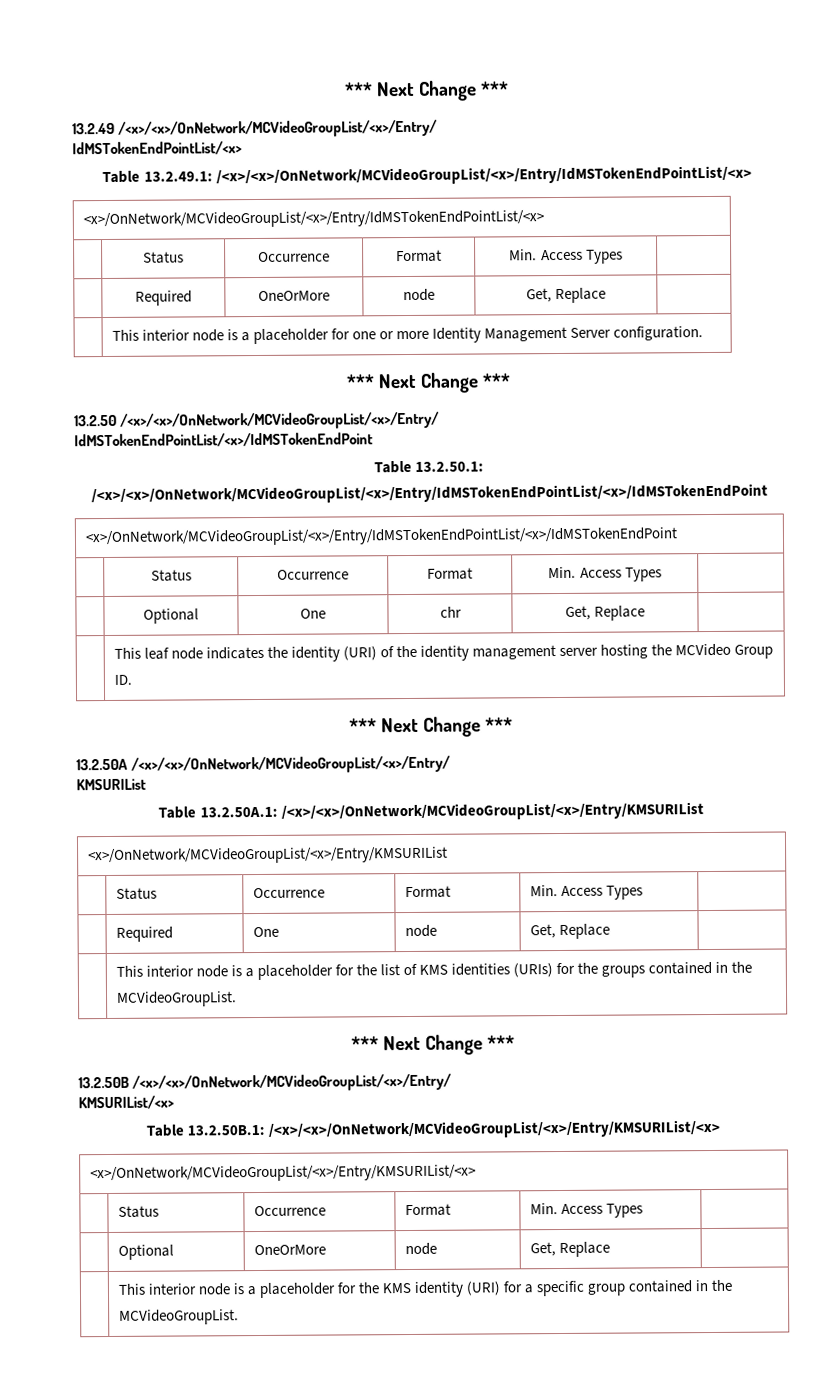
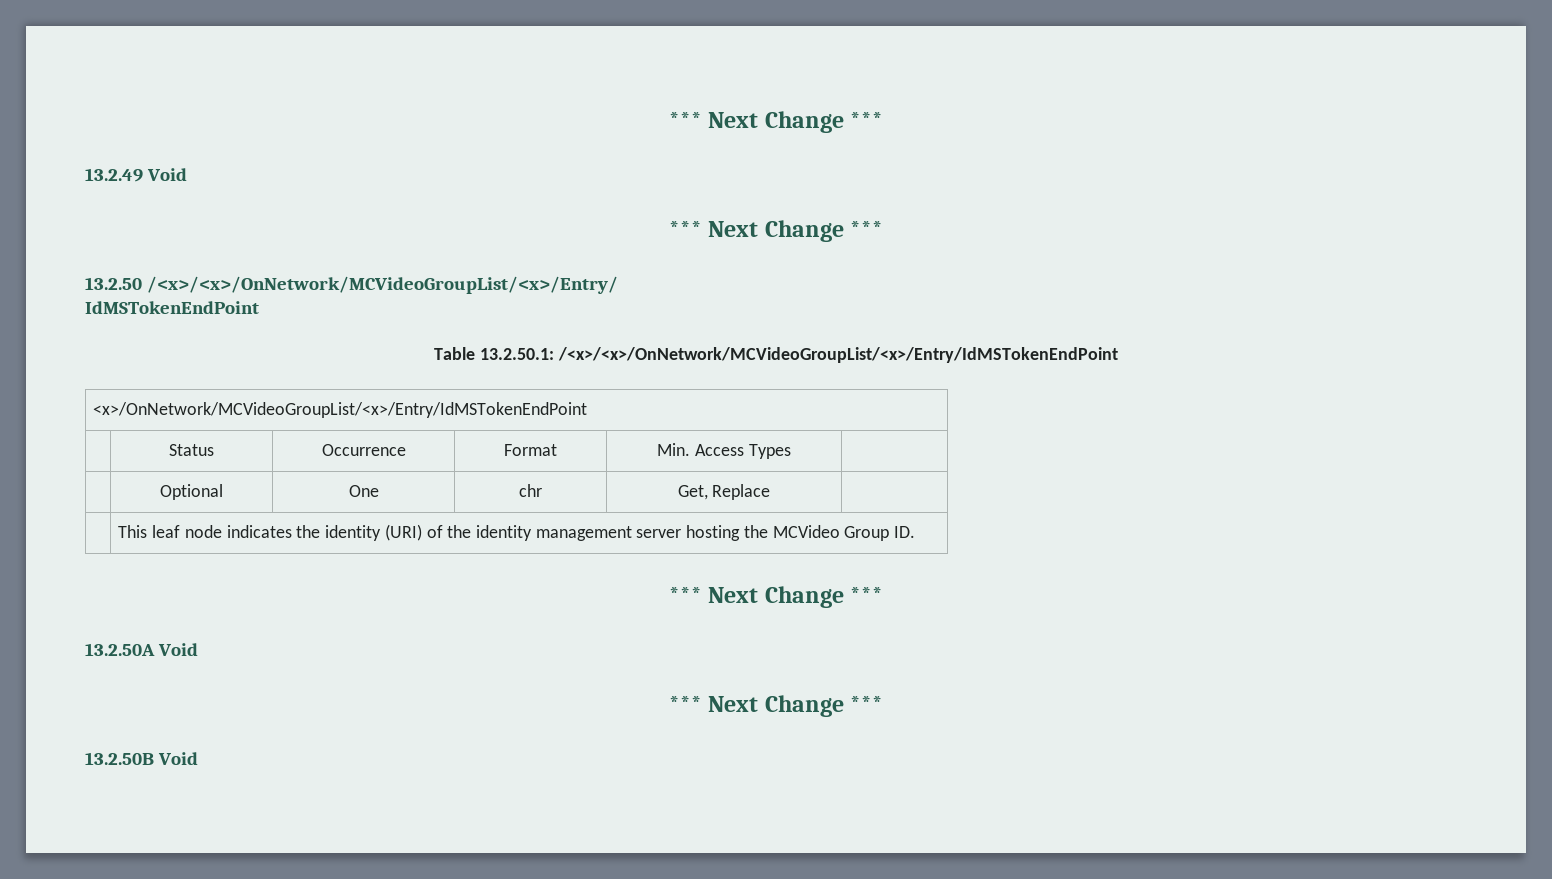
[118,119,438,138] [72,141,242,156] [102,165,752,186] [82,210,544,229] [143,251,184,264] [258,251,330,262] [396,249,442,263] [509,249,623,264] [135,290,192,306] [258,290,330,301] [403,288,435,302] [525,287,607,304] [111,326,704,345] /<x>/<x>/OnNetwork/MCVideoGroupList/<x>/Entry/ // IdMSTokenEndPointList/<x> // Table 13.2.49.1: /<x>/<x>/OnNetwork/MCVideoGroupList/<x>/Entry/IdMSTokenEndPointList/<x> // <x>/OnNetwork/MCVideoGroupList/<x>/Entry/IdMSTokenEndPointList/<x> // | Status | Occurrence | Format | Min. Access Types | // | Required | OneOrMore | node | Get, Replace | // | This interior node is a placeholder for one or more Identity Management Server configuration. -> [146,168,187,181] Void
[74,432,373,448] IdMSTokenEndPointList/<x>/IdMSTokenEndPoint -> [85,301,259,314] IdMSTokenEndPoint
[90,483,768,505] [84,527,678,547] /<x>/<x>/OnNetwork/MCVideoGroupList/<x>/Entry/IdMSTokenEndPointList/<x>/IdMSTokenEndPoint // <x>/OnNetwork/MCVideoGroupList/<x>/Entry/IdMSTokenEndPointList/<x>/IdMSTokenEndPoint -> [557,347,1118,363] [93,402,588,418] /<x>/<x>/OnNetwork/MCVideoGroupList/<x>/Entry/IdMSTokenEndPoint // <x>/OnNetwork/MCVideoGroupList/<x>/Entry/IdMSTokenEndPoint
[131,755,451,774] [76,778,146,791] [158,802,704,821] [87,846,448,865] [115,887,157,900] [252,887,325,899] [404,885,451,899] [529,885,643,900] [115,926,173,942] [252,926,279,938] [404,924,437,938] [529,923,610,940] [115,961,753,981] [115,991,237,1007] /<x>/<x>/OnNetwork/MCVideoGroupList/<x>/Entry/ // KMSURIList // Table 13.2.50A.1: /<x>/<x>/OnNetwork/MCVideoGroupList/<x>/Entry/KMSURIList // <x>/OnNetwork/MCVideoGroupList/<x>/Entry/KMSURIList // | Status | Occurrence | Format | Min. Access Types | // | Required | One | node | Get, Replace | // | This interior node is a placeholder for the list of KMS identities (URIs) for the groups contained in the MCVideoGroupList. -> [157,643,198,656] Void
[132,1073,452,1092] [78,1095,174,1110] [145,1119,721,1139] [89,1164,476,1183] [117,1205,159,1218] [253,1205,326,1217] [404,1203,451,1217] [529,1203,643,1218] [117,1244,174,1260] [253,1244,326,1256] [404,1242,437,1256] [529,1241,610,1258] [117,1279,733,1299] [118,1309,239,1325] /<x>/<x>/OnNetwork/MCVideoGroupList/<x>/Entry/ // KMSURIList/<x> // Table 13.2.50B.1: /<x>/<x>/OnNetwork/MCVideoGroupList/<x>/Entry/KMSURIList/<x> // <x>/OnNetwork/MCVideoGroupList/<x>/Entry/KMSURIList/<x> // | Status | Occurrence | Format | Min. Access Types | // | Optional | OneOrMore | node | Get, Replace | // | This interior node is a placeholder for the KMS identity (URI) for a specific group contained in the MCVideoGroupList. -> [157,752,198,765] Void

